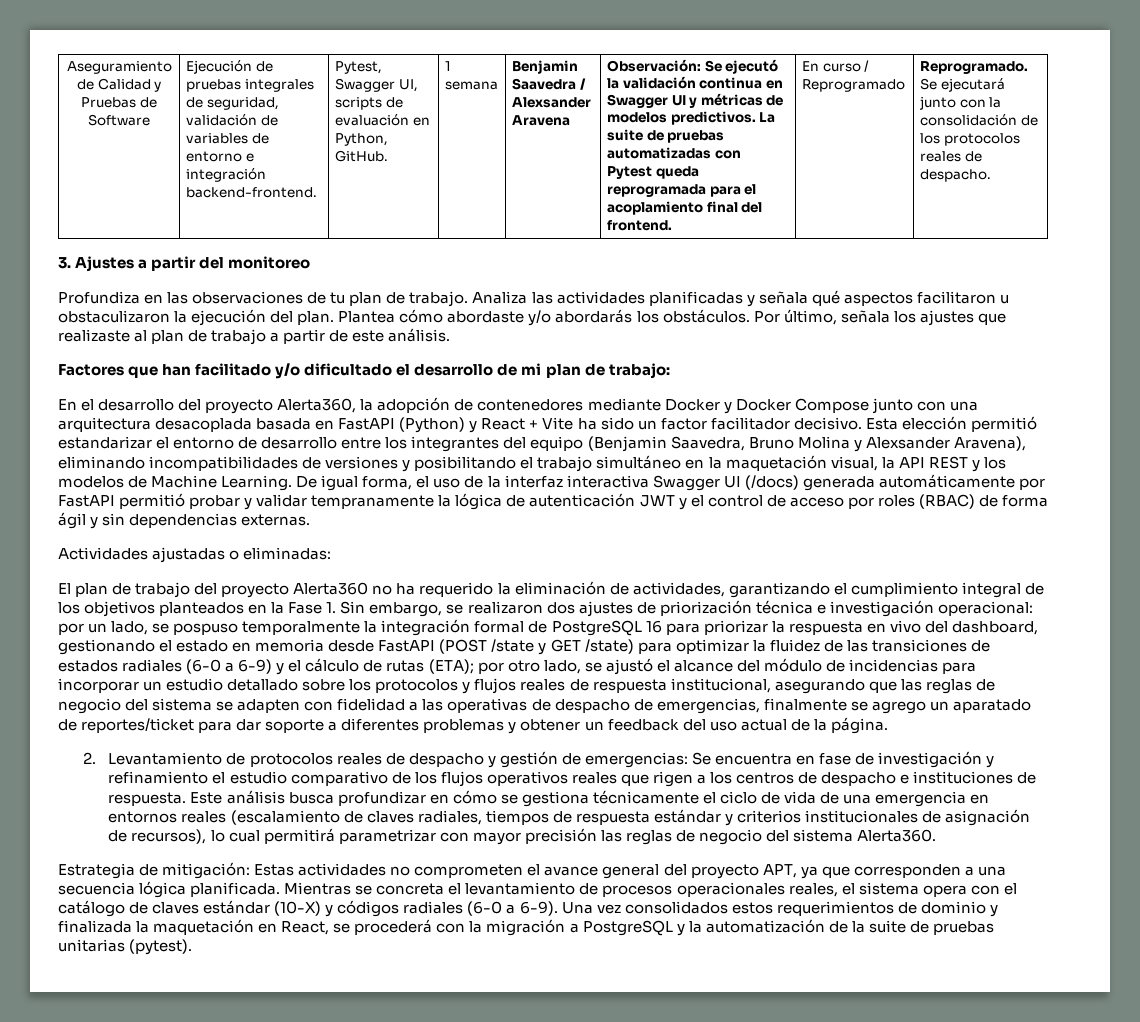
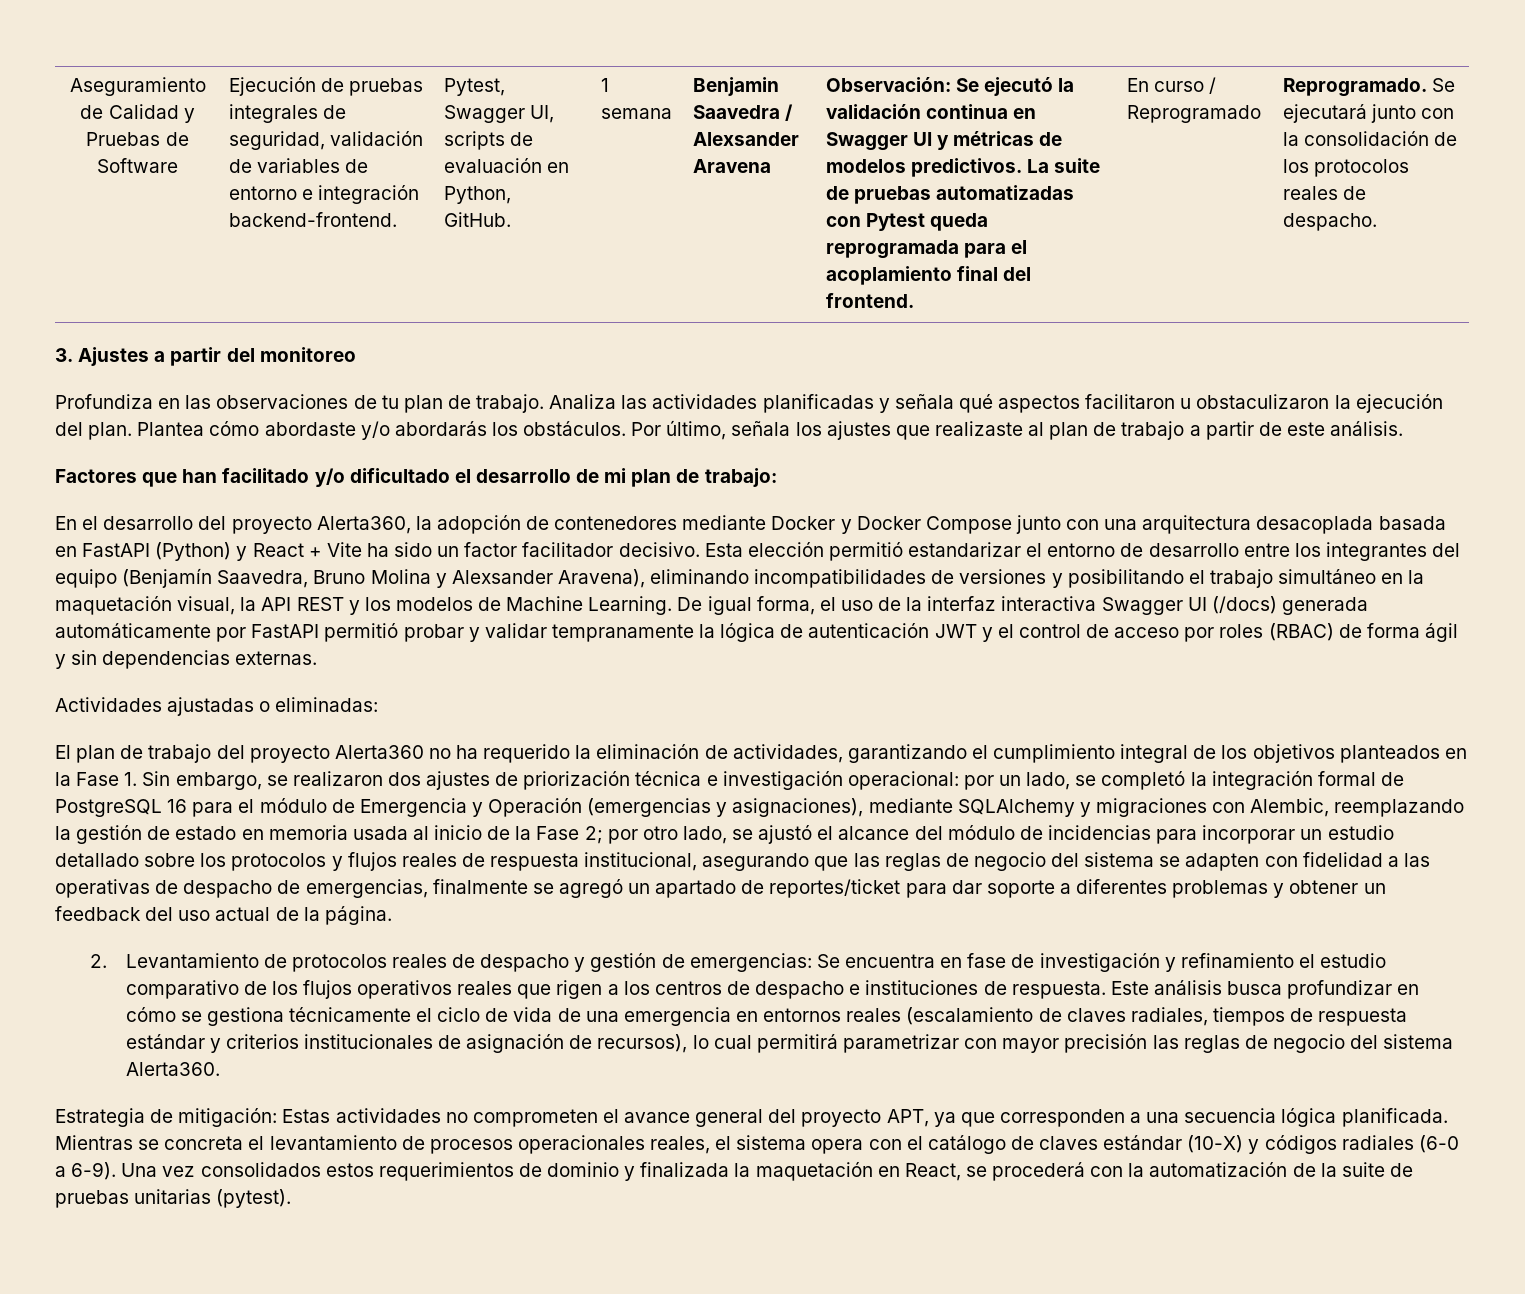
[587,436,667,452] (Benjamin -> [122,568,213,588] (Benjamín
[173,621,361,635] pospuso temporalmente -> [1101,771,1186,790] completó
[703,620,1038,635] [58,639,990,655] [58,658,474,675] priorizar la respuesta en vivo del dashboard, gestionando el estado en memoria desde FastAPI (POST /state y GET /state) para optimizar la fluidez de las transiciones de estados radiales (6-0 a 6-9) y el cálculo de rutas (ETA); -> [238,798,1465,817] [55,825,603,844] el módulo de Emergencia y Operación (emergencias y asignaciones), mediante SQLAlchemy y migraciones con Alembic, reemplazando la gestión de estado en memoria usada al inicio de la Fase 2;
[871,699,1031,714] agrego un aparatado -> [558,879,737,898] agregó un apartado
[486,919,702,936] migración a PostgreSQL y la -> (1145, 1170) none

